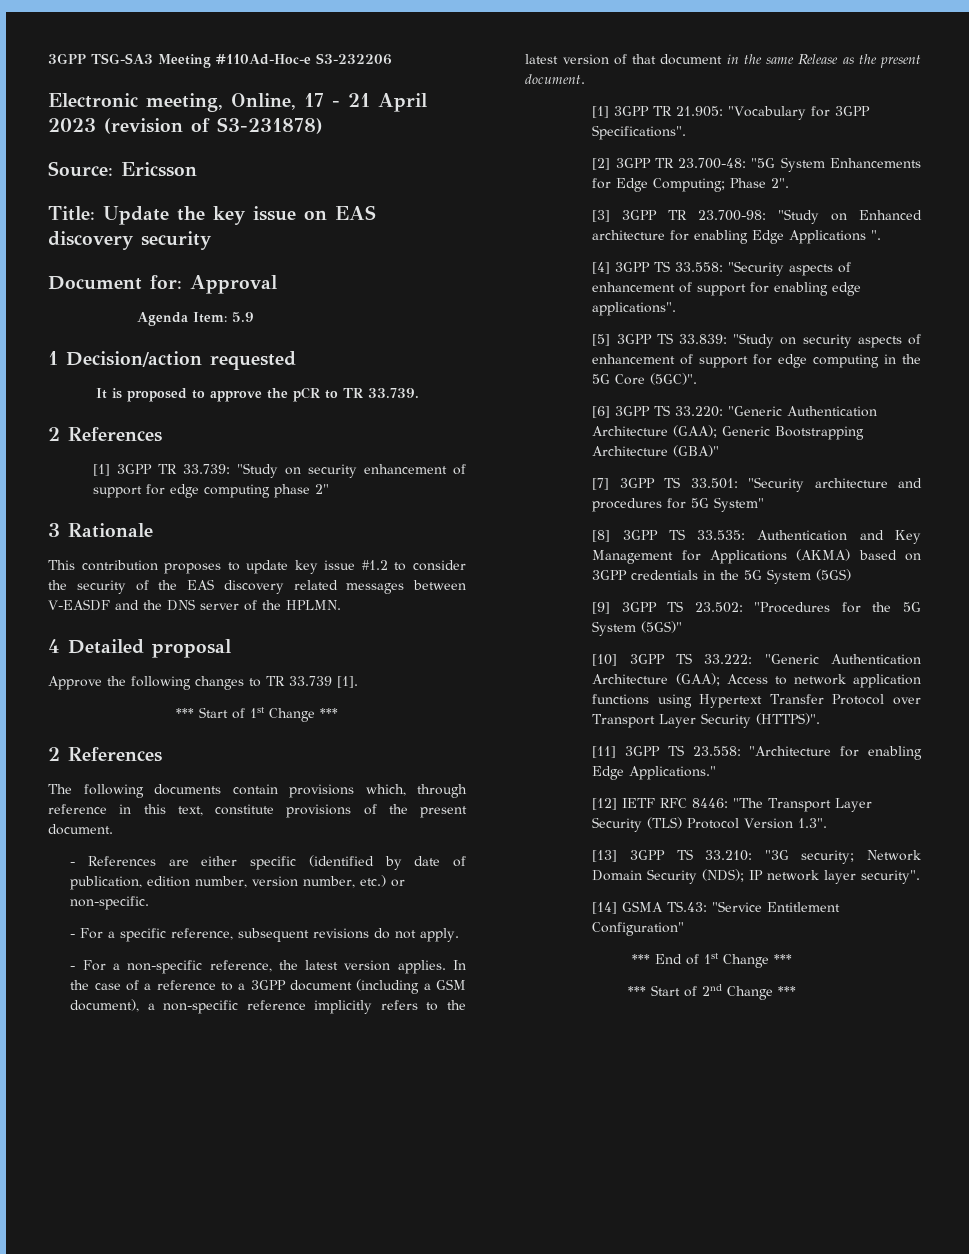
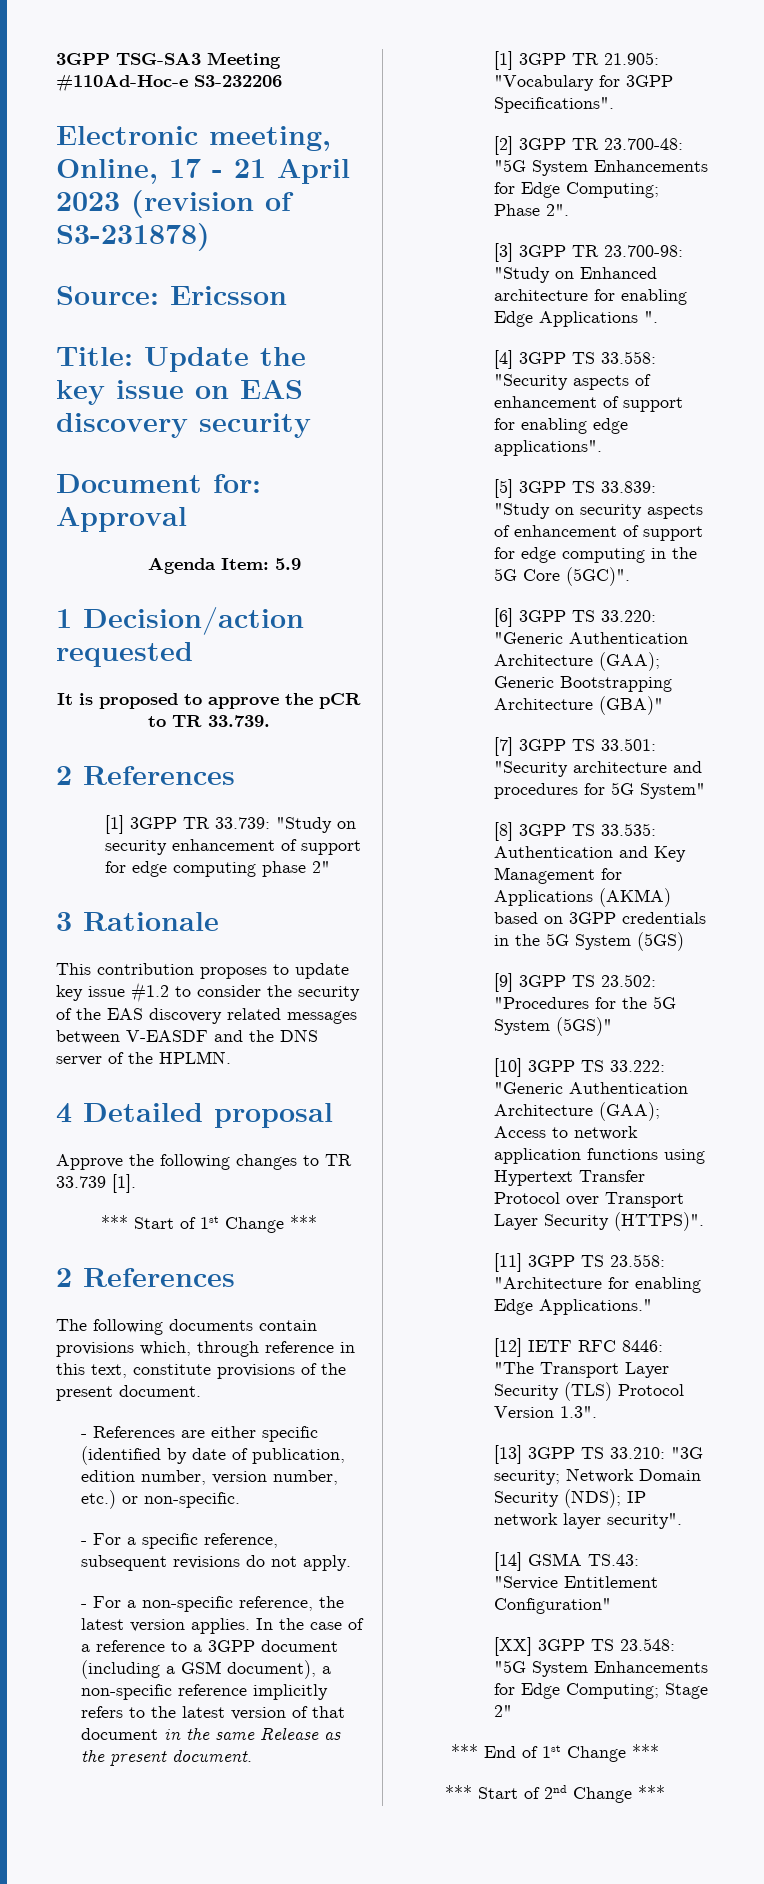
(685, 929) none -> [493,1637,675,1656] [493,1660,708,1677] [493,1683,708,1699] [493,1705,512,1717] // [XX] 3GPP TS 23.548: "5G System Enhancements for Edge Computing; Stage 2"

